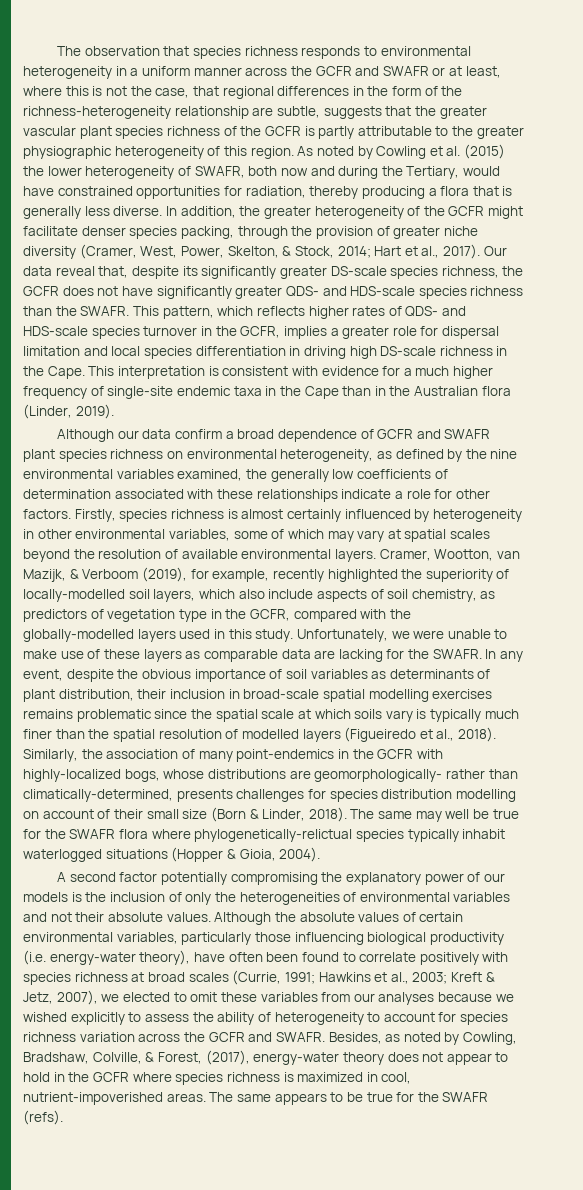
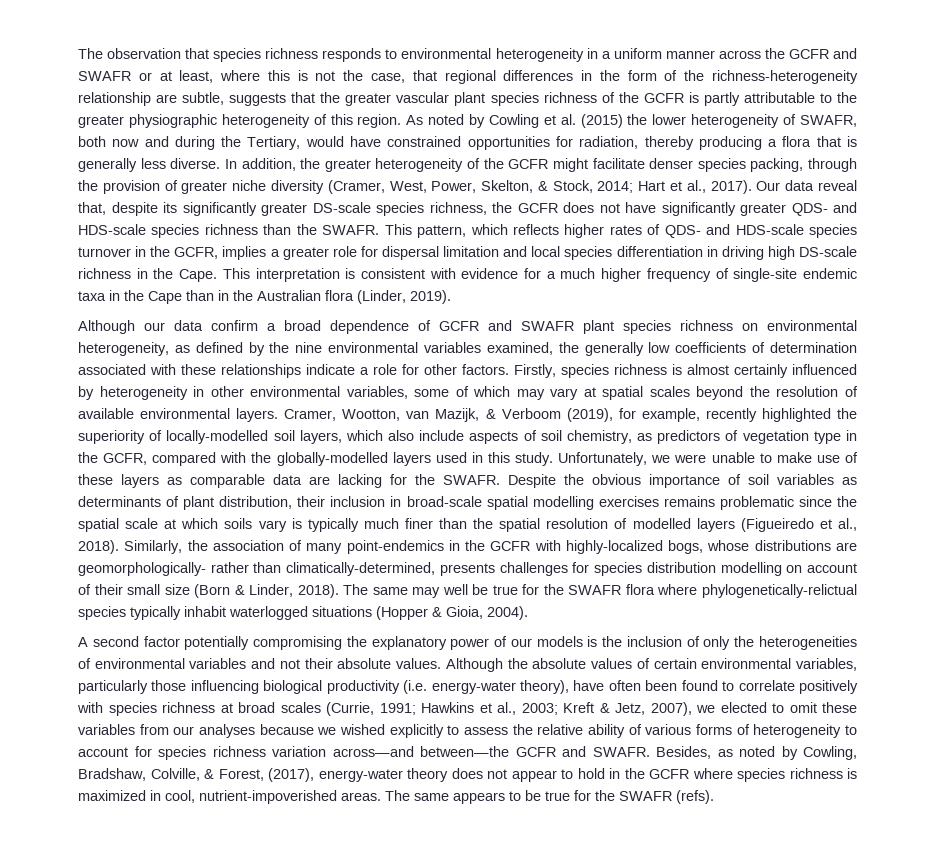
[485,649,524,662] [23,669,114,682] In any event, despite -> [508,474,556,488] Despite
(214, 1017) none -> [537,724,584,735] relative
(271, 1017) none -> [645,724,750,735] various forms of
[138,1032,205,1042] across the -> [332,746,509,757] across—and between—the

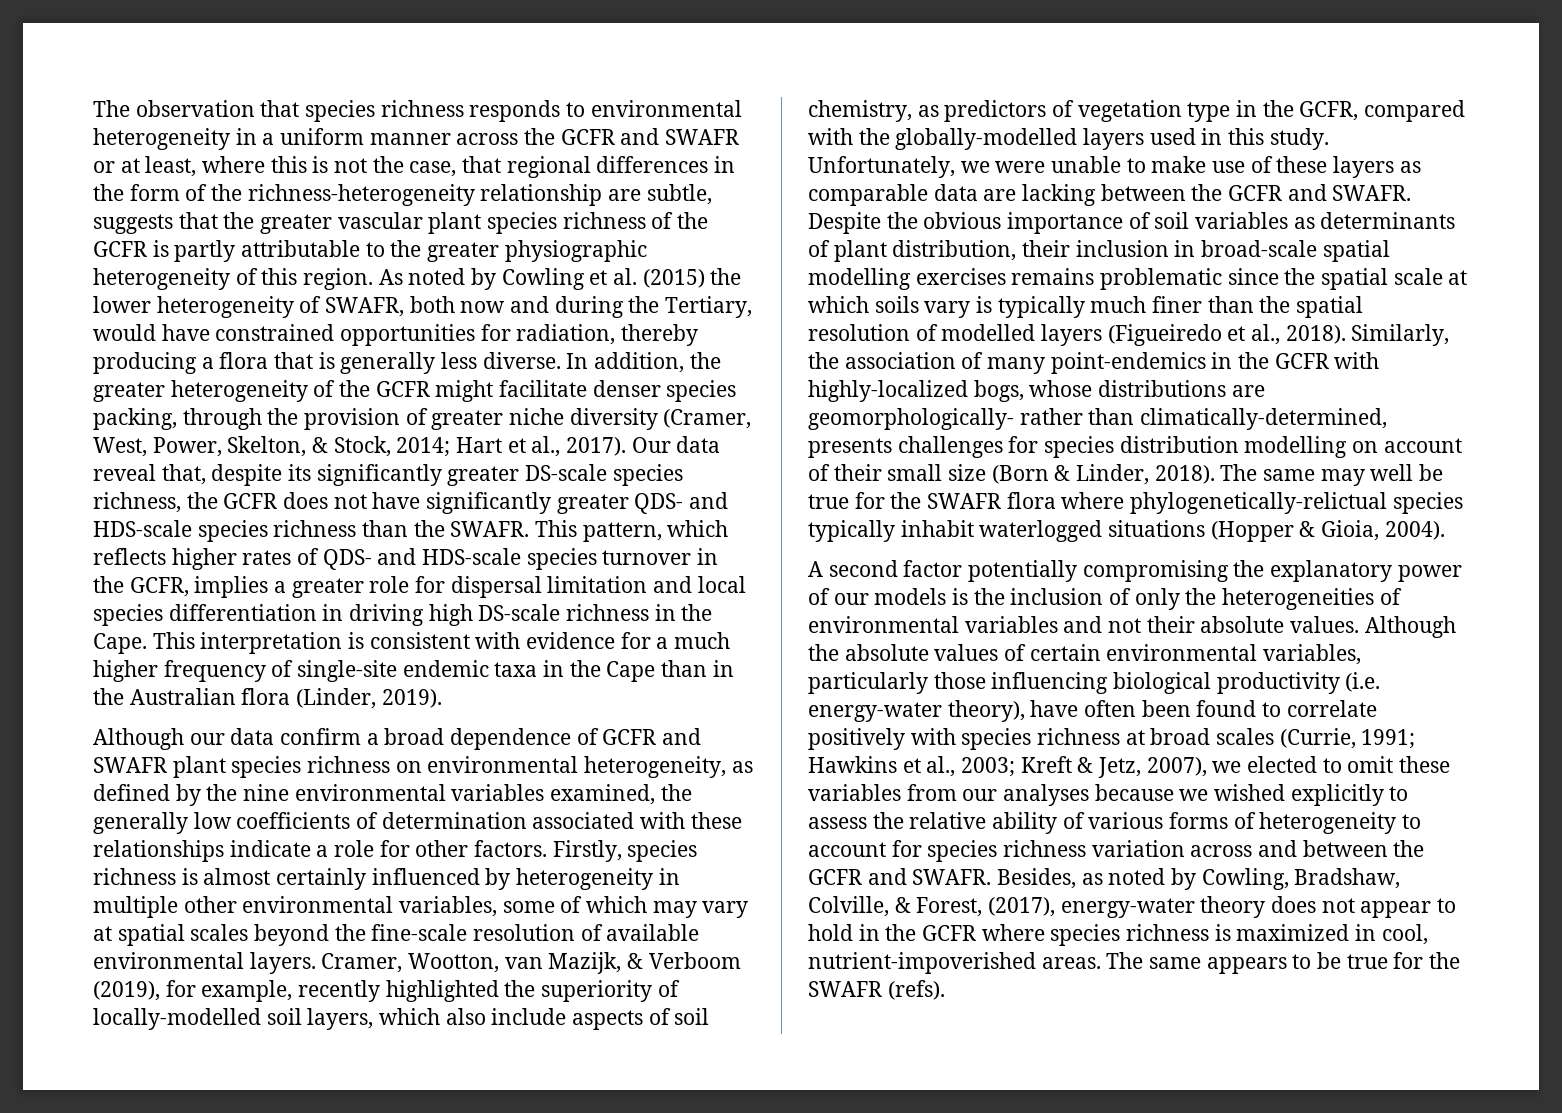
(205, 391) none -> [93,896,178,918] multiple
(770, 391) none -> [371,924,468,941] fine-scale
[390,474,435,485] for the -> [1100,184,1327,201] between the GCFR and
[332,746,509,757] across—and between—the -> [1190,840,1425,857] across and between the

